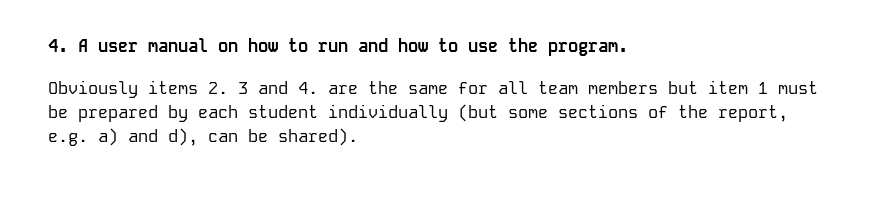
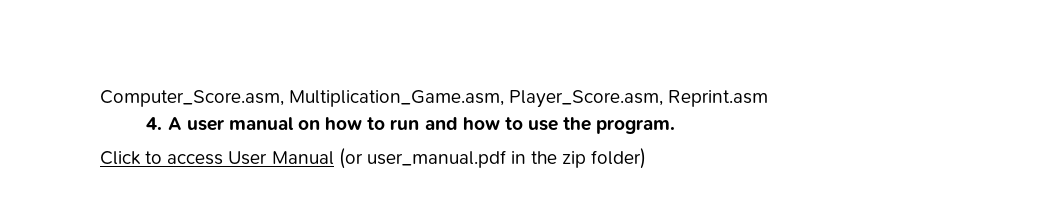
(48, 45) none -> [100,90,769,108] Computer_Score.asm, Multiplication_Game.asm, Player_Score.asm, Reprint.asm //
[48,80,818,98] [48,104,788,122] [48,128,358,146] Obviously items 2. 3 and 4. are the same for all team members but item 1 must be prepared by each student individually (but some sections of the report, e.g. a) and d), can be shared). -> [100,148,647,169] Click to access User Manual (or user_manual.pdf in the zip folder)

